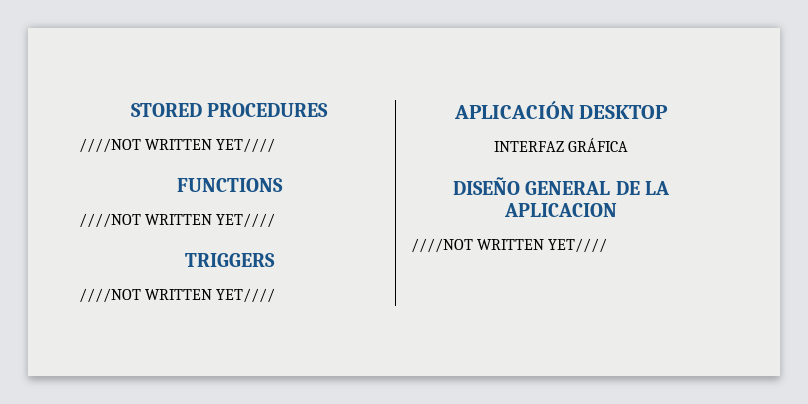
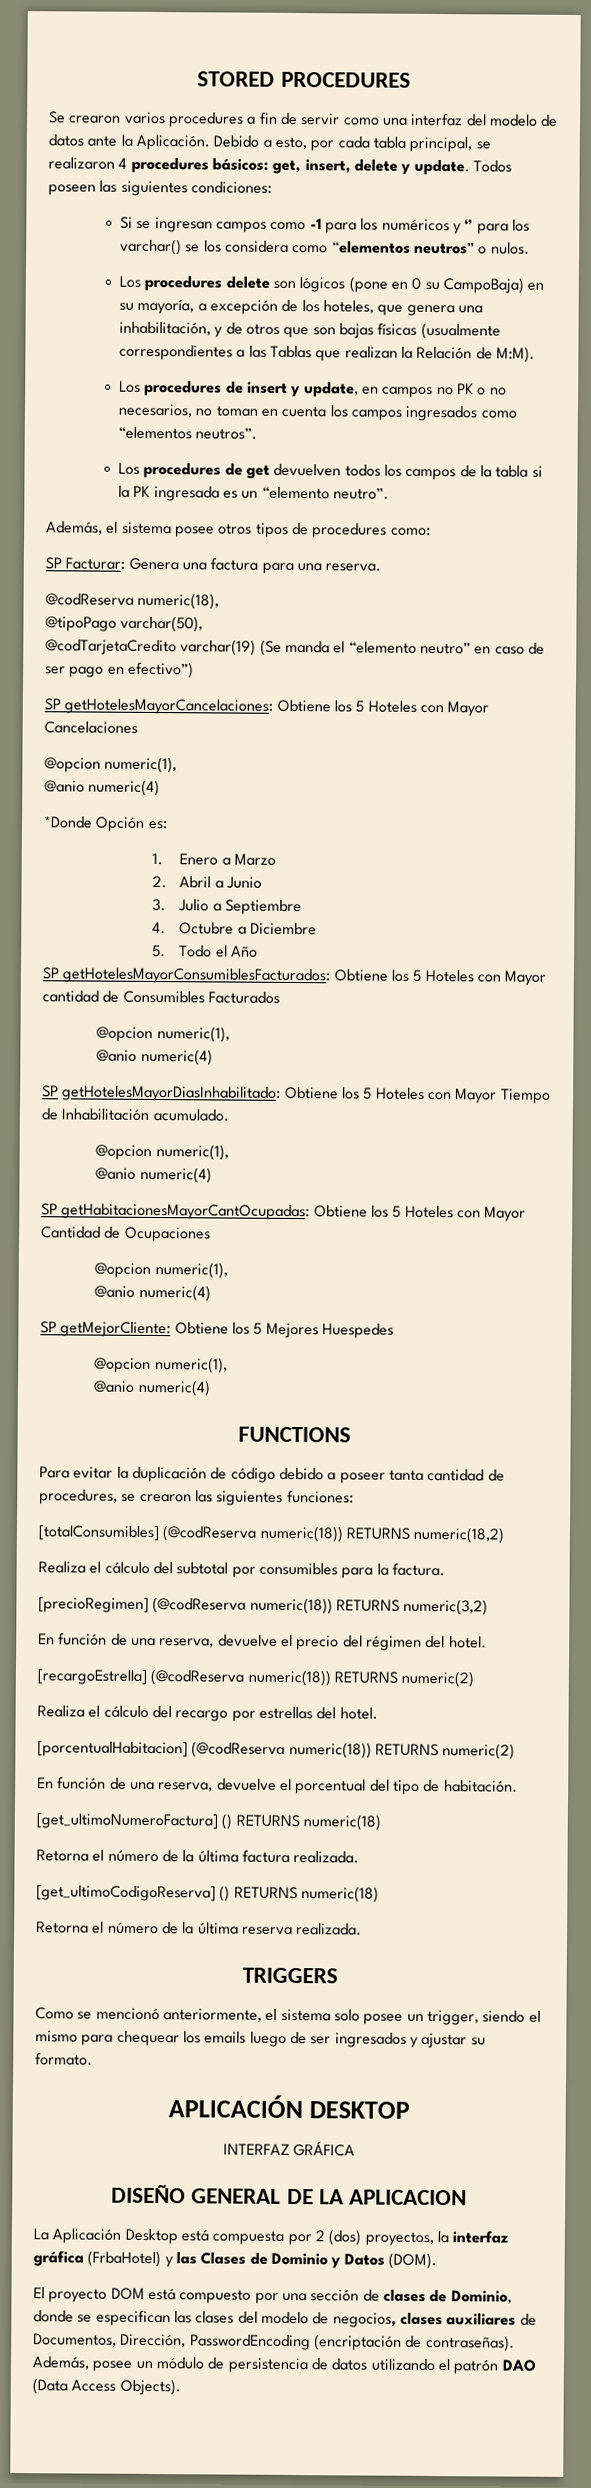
[79,138,276,153] [176,178,283,192] [79,213,276,228] [184,253,275,267] [79,288,276,303] ////NOT WRITTEN YET//// // FUNCTIONS // ////NOT WRITTEN YET//// // TRIGGERS // ////NOT WRITTEN YET//// -> [49,111,559,128] [48,134,491,153] [48,157,512,176] [48,180,272,197] [120,216,530,235] [120,238,530,256] [119,275,545,294] [119,298,483,317] [119,321,501,340] [119,344,535,363] [119,380,507,398] [118,403,517,422] [118,426,258,440] [118,462,543,481] [118,485,390,502] [46,521,431,539] [45,557,382,574] [45,592,220,610] [45,615,204,633] [45,639,545,656] [45,661,194,679] [44,698,490,717] [44,721,138,734] [44,756,178,774] [44,779,161,797] [43,816,168,832] [151,852,276,866] [151,875,262,889] [151,898,302,916] [151,921,317,936] [151,944,258,958] [42,967,547,986] [42,990,280,1004] [96,1026,230,1043] [96,1048,213,1066] [42,1085,551,1104] [41,1108,229,1122] [95,1143,229,1161] [95,1166,212,1184] [41,1203,527,1222] [41,1226,211,1243] [94,1261,228,1279] [94,1284,211,1302] [40,1321,394,1339] [94,1356,228,1374] [93,1379,211,1397] [237,1426,351,1443] [39,1466,505,1484] [39,1489,354,1506] [38,1525,505,1544] [38,1561,445,1579] [38,1596,489,1616] [38,1632,487,1651] [37,1668,475,1688] [37,1705,378,1722] [37,1741,516,1760] [37,1776,518,1795] [36,1813,381,1831] [36,1849,360,1864] [36,1885,379,1903] [36,1921,363,1936] [242,1967,338,1984] [35,2007,541,2026] [35,2030,486,2049] [35,2052,93,2066] Se crearon varios procedures a fin de servir como una interfaz del modelo de datos ante la Aplicación. Debido a esto, por cada tabla principal, se realizaron 4 procedures básicos: get, insert, delete y update. Todos poseen las siguientes condiciones: // Si se ingresan campos como -1 para los numéricos y ‘’ para los varchar() se los considera como “elementos neutros” o nulos. // Los procedures delete son lógicos (pone en 0 su CampoBaja) en su mayoría, a excepción de los hoteles, que genera una inhabilitación, y de otros que son bajas físicas (usualmente correspondientes a las Tablas que realizan la Relación de M:M). // Los procedures de insert y update, en campos no PK o no necesarios, no toman en cuenta los campos ingresados como “elementos neutros”. // Los procedures de get devuelven todos los campos de la tabla si la PK ingresada es un “elemento neutro”. // Además, el sistema posee otros tipos de procedures como: // SP Facturar: Genera una factura para una reserva. // @codReserva numeric(18), // @tipoPago varchar(50), // @codTarjetaCredito varchar(19) (Se manda el “elemento neutro” en caso de ser pago en efectivo”) // SP getHotelesMayorCancelaciones: Obtiene los 5 Hoteles con Mayor Cancelaciones // @opcion numeric(1), // @anio numeric(4) // *Donde Opción es: // 1. Enero a Marzo // 2. Abril a Junio // 3. Julio a Septiembre // 4. Octubre a Diciembre // 5. Todo el Año // SP getHotelesMayorConsumiblesFacturados: Obtiene los 5 Hoteles con Mayor cantidad de Consumibles Facturados // @opcion numeric(1), // @anio numeric(4) // SP getHotelesMayorDiasInhabilitado: Obtiene los 5 Hoteles con Mayor Tiempo de Inhabilitación acumulado. // @opcion numeric(1), // @anio numeric(4) // SP getHabitacionesMayorCantOcupadas: Obtiene los 5 Hoteles con Mayor Cantidad de Ocupaciones // @opcion numeric(1), // @anio numeric(4) // SP getMejorCliente: Obtiene los 5 Mejores Huespedes // @opcion numeric(1), // @anio numeric(4) // FUNCTIONS // Para evitar la duplicación de código debido a poseer tanta cantidad de procedures, se crearon las siguientes funciones: // [totalConsumibles] (@codReserva numeric(18)) RETURNS numeric(18,2) // Realiza el cálculo del subtotal por consumibles para la factura. // [precioRegimen] (@codReserva numeric(18)) RETURNS numeric(3,2) // En función de una reserva, devuelve el precio del régimen del hotel. // [recargoEstrella] (@codReserva numeric(18)) RETURNS numeric(2) // Realiza el cálculo del recargo por estrellas del hotel. // [porcentualHabitacion] (@codReserva numeric(18)) RETURNS numeric(2) // En función de una reserva, devuelve el porcentual del tipo de habitación. // [get_ultimoNumeroFactura] () RETURNS numeric(18) // Retorna el número de la última factura realizada. // [get_ultimoCodigoReserva] () RETURNS numeric(18) // Retorna el número de la última reserva realizada. // TRIGGERS // Como se mencionó anteriormente, el sistema solo posee un trigger, siendo el mismo para chequear los emails luego de ser ingresados y ajustar su formato.
[411,238,608,253] ////NOT WRITTEN YET//// -> [33,2228,509,2247] [33,2250,437,2270] [33,2287,512,2304] [33,2309,537,2328] [33,2333,515,2352] [32,2356,537,2375] [32,2378,181,2396] La Aplicación Desktop está compuesta por 2 (dos) proyectos, la interfaz gráfica (FrbaHotel) y las Clases de Dominio y Datos (DOM). // El proyecto DOM está compuesto por una sección de clases de Dominio, donde se especifican las clases del modelo de negocios, clases auxiliares de Documentos, Dirección, PasswordEncoding (encriptación de contraseñas). Además, posee un módulo de persistencia de datos utilizando el patrón DAO (Data Access Objects).

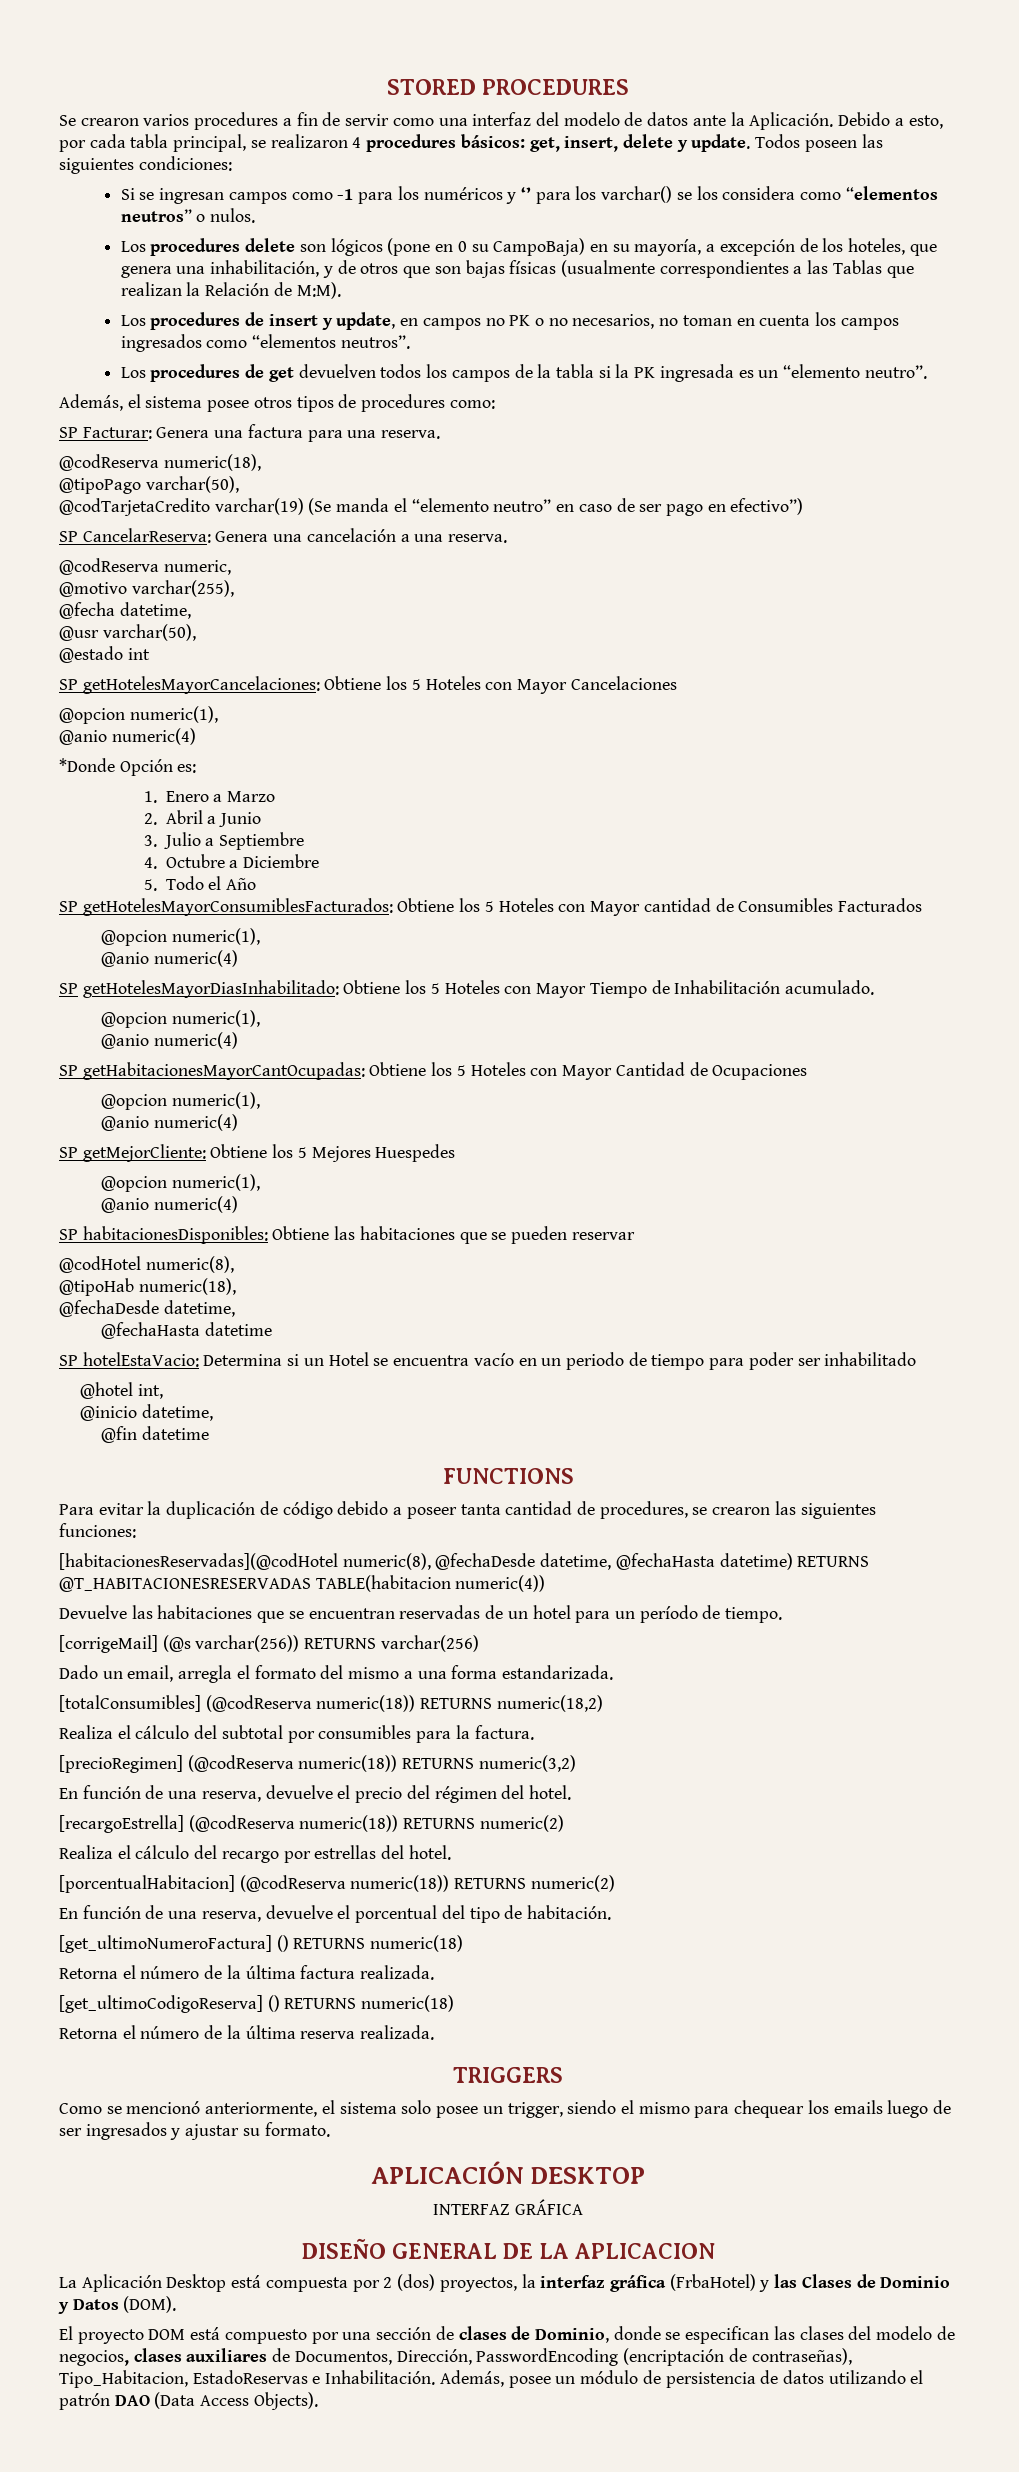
(194, 670) none -> [59,528,508,543] [59,558,231,575] [59,580,234,597] [59,602,191,619] [59,624,196,641] [59,646,150,663] // SP CancelarReserva: Genera una cancelación a una reserva. // @codReserva numeric, // @motivo varchar(255), // @fecha datetime, // @usr varchar(50), // @estado int
(211, 1388) none -> [59,1226,635,1244] [59,1256,234,1273] [59,1278,236,1296] [59,1300,235,1317] [101,1322,273,1339] [59,1352,917,1370] [80,1382,163,1399] [80,1404,213,1421] [101,1426,210,1443] // SP habitacionesDisponibles: Obtiene las habitaciones que se pueden reservar // @codHotel numeric(8), // @tipoHab numeric(18), // @fechaDesde datetime, // @fechaHasta datetime // SP hotelEstaVacio: Determina si un Hotel se encuentra vacío en un periodo de tiempo para poder ser inhabilitado // @hotel int, // @inicio datetime, // @fin datetime
(354, 1496) none -> [59,1553,870,1570] [59,1575,546,1592] [59,1605,783,1623] [59,1635,479,1653] [59,1665,613,1683] // [habitacionesReservadas](@codHotel numeric(8), @fechaDesde datetime, @fechaHasta datetime) RETURNS @T_HABITACIONESRESERVADAS TABLE(habitacion numeric(4)) // Devuelve las habitaciones que se encuentran reservadas de un hotel para un período de tiempo. // [corrigeMail] (@s varchar(256)) RETURNS varchar(256) // Dado un email, arregla el formato del mismo a una forma estandarizada.
[425,2334,515,2352] contraseñas). -> [751,2348,852,2365] [59,2370,436,2388] contraseñas), Tipo_Habitacion, EstadoReservas e Inhabilitación.

